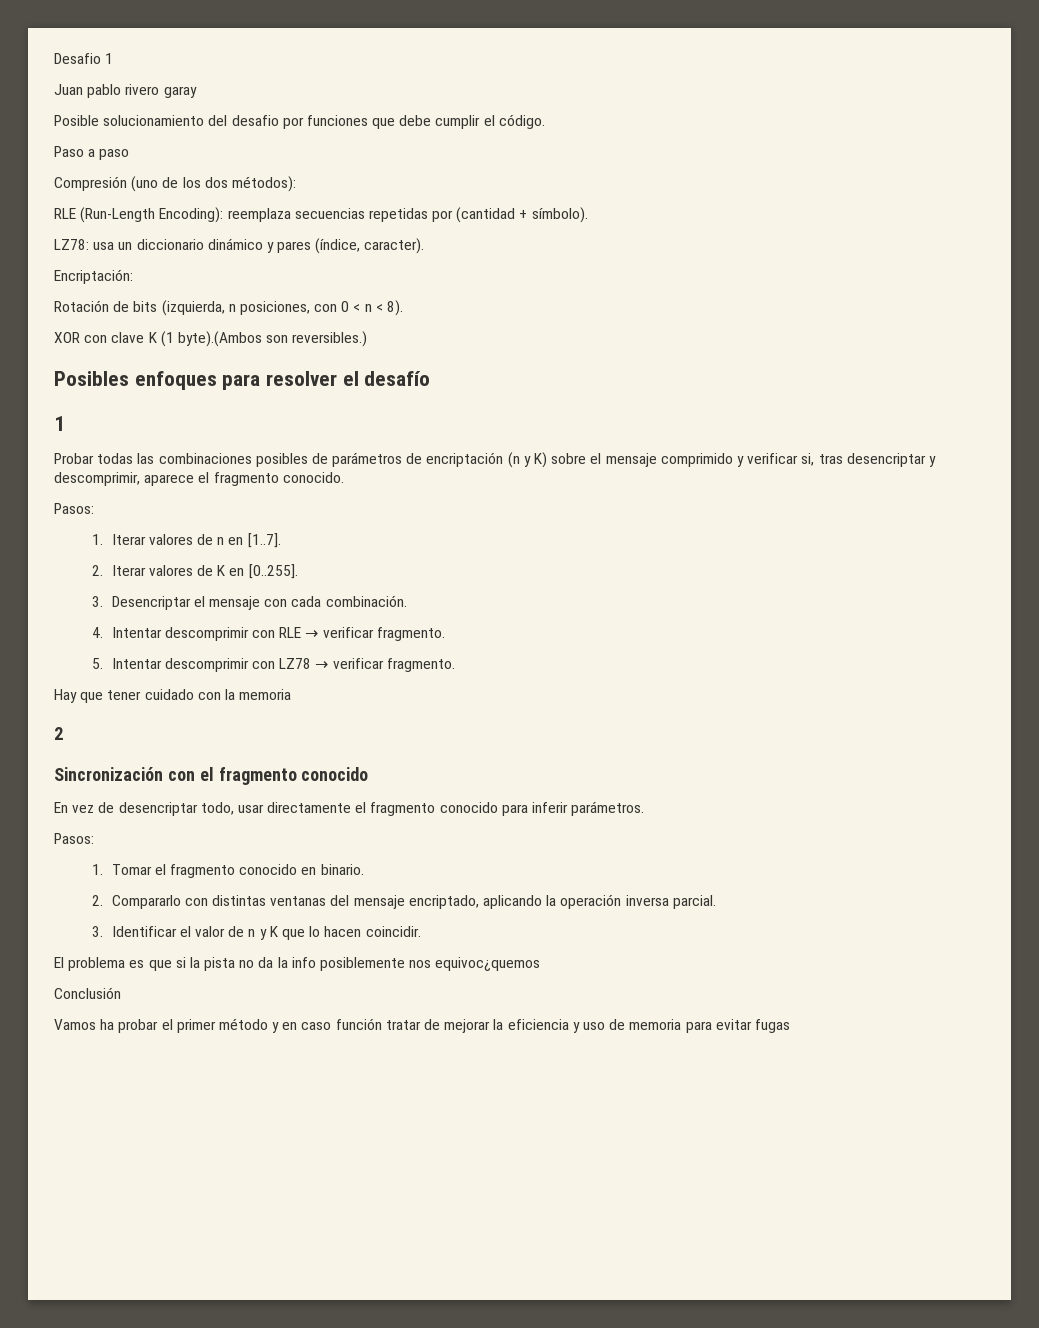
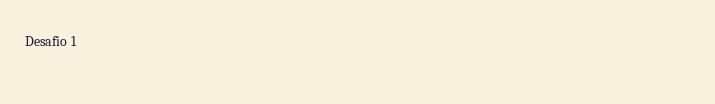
[54,84,197,98] [54,114,545,129] [54,146,130,160] [54,176,296,192] [54,207,588,223] [54,238,425,254] [54,269,133,284] [54,300,404,316] [54,331,368,347] [54,371,431,390] [54,416,65,431] [54,452,936,468] [54,472,344,486] [54,503,94,514] [92,533,281,548] [92,564,298,579] [92,595,407,610] [92,627,445,641] [92,658,455,672] [54,689,292,703] [54,727,63,740] [54,767,369,785] [54,801,645,816] [54,833,94,844] [92,864,364,878] [92,894,716,909] [92,926,421,940] [54,957,541,971] [54,987,121,999] [54,1018,790,1033] // Juan pablo rivero garay // Posible solucionamiento del desafio por funciones que debe cumplir el código. // Paso a paso // Compresión (uno de los dos métodos): // RLE (Run-Length Encoding): reemplaza secuencias repetidas por (cantidad + símbolo). // LZ78: usa un diccionario dinámico y pares (índice, caracter). // Encriptación: // Rotación de bits (izquierda, n posiciones, con 0 < n < 8). // XOR con clave K (1 byte).(Ambos son reversibles.) // Posibles enfoques para resolver el desafío // 1 // Probar todas las combinaciones posibles de parámetros de encriptación (n y K) sobre el mensaje comprimido y verificar si, tras desencriptar y descomprimir, aparece el fragmento conocido. // Pasos: // 1. Iterar valores de n en [1..7]. // 2. Iterar valores de K en [0..255]. // 3. Desencriptar el mensaje con cada combinación. // 4. Intentar descomprimir con RLE → verificar fragmento. // 5. Intentar descomprimir con LZ78 → verificar fragmento. // Hay que tener cuidado con la memoria // 2 // Sincronización con el fragmento conocido // En vez de desencriptar todo, usar directamente el fragmento conocido para inferir parámetros. // Pasos: // 1. Tomar el fragmento conocido en binario. // 2. Compararlo con distintas ventanas del mensaje encriptado, aplicando la operación inversa parcial. // 3. Identificar el valor de n y K que lo hacen coincidir. // El problema es que si la pista no da la info posiblemente nos equivoc¿quemos // Conclusión // Vamos ha probar el primer método y en caso función tratar de mejorar la eficiencia y uso de memoria para evitar fugas -> (77, 41) none

